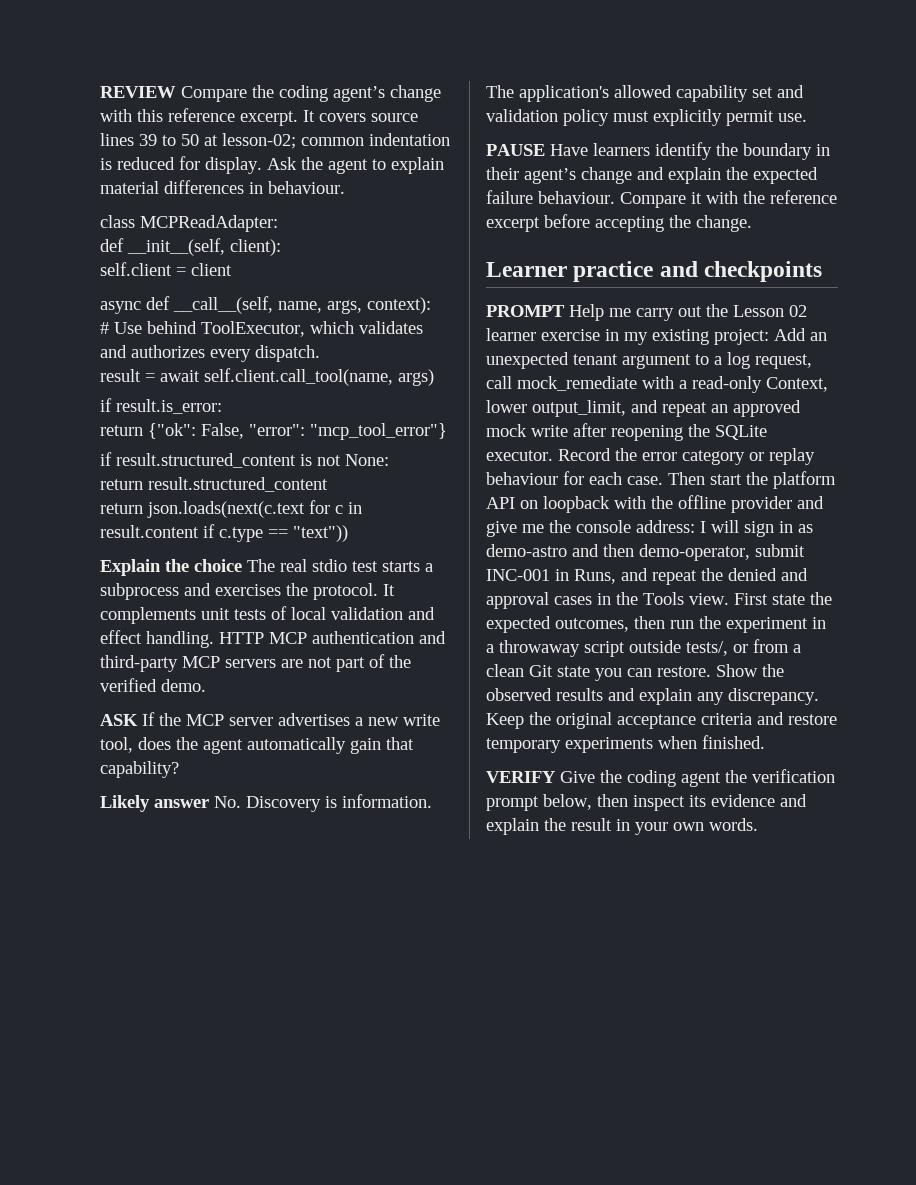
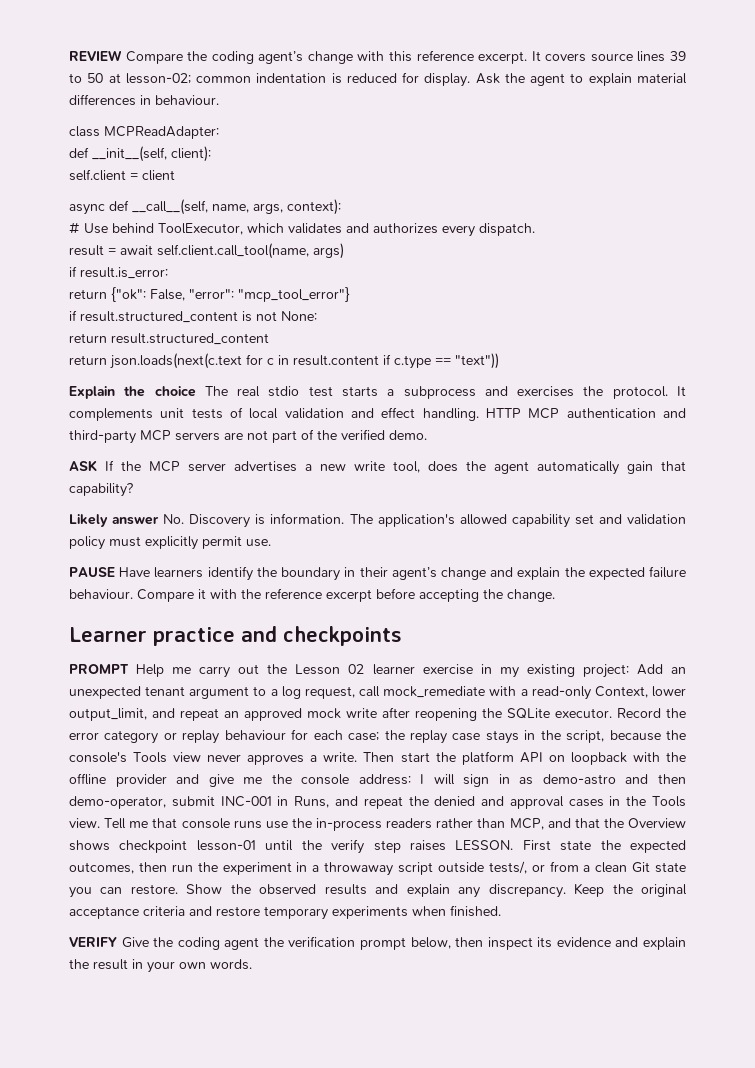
[627,476,663,485] case. -> [348,730,686,744] [69,752,358,765] case; the replay case stays in the script, because the console's Tools view never approves a write.
(729, 599) none -> [104,818,686,831] [69,839,514,854] Tell me that console runs use the in-process readers rather than MCP, and that the Overview shows checkpoint lesson-01 until the verify step raises LESSON.

